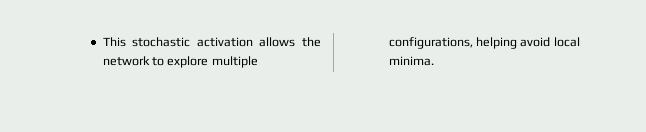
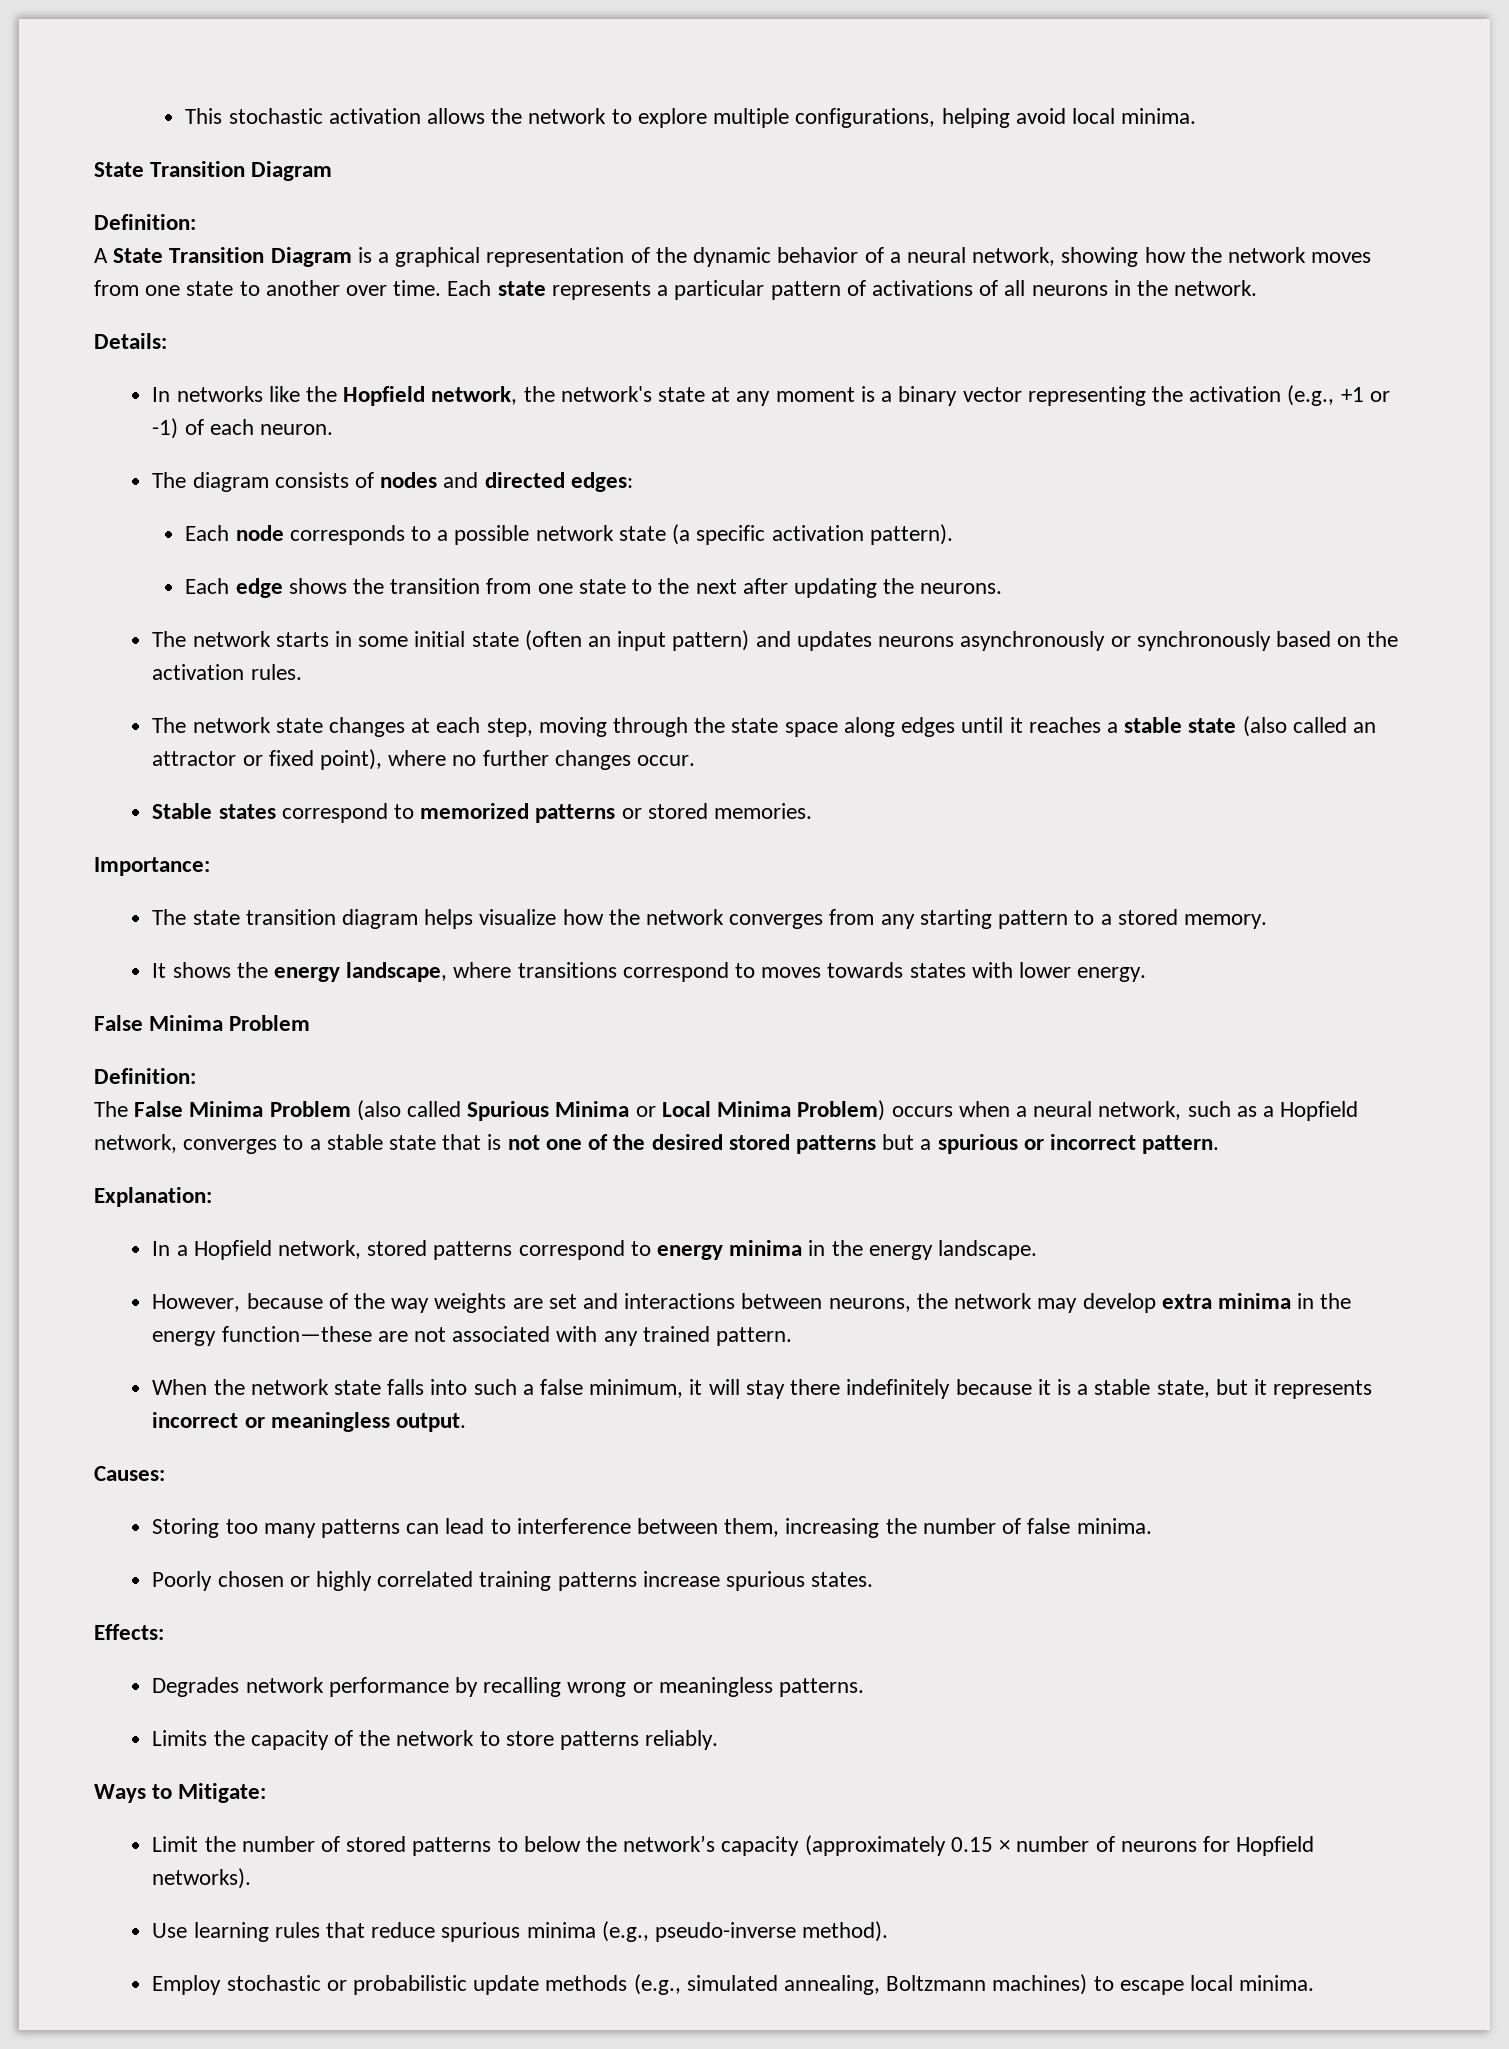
(434, 61) none -> [94,161,333,181] [94,214,196,230] [94,247,1372,267] [94,280,1258,300] [94,333,167,349] [152,385,1390,406] [152,418,333,439] [152,472,633,492] [185,524,953,545] [185,578,1003,598] [152,630,1399,651] [152,664,302,680] [152,716,1376,737] [152,749,696,770] [152,803,813,823] [94,857,210,876] [152,909,1267,929] [152,962,1147,982] [94,1015,311,1031] [94,1068,196,1084] [94,1100,1359,1121] [94,1134,1220,1154] [94,1187,212,1207] [152,1240,1038,1260] [152,1293,1352,1313] [152,1326,793,1346] [152,1379,1373,1399] [152,1412,466,1432] [94,1466,165,1481] [152,1518,1152,1538] [152,1571,874,1591] [94,1624,164,1640] [152,1677,865,1697] [152,1730,719,1750] [94,1783,267,1803] [152,1835,1315,1856] [152,1868,252,1889] [152,1921,889,1942] [152,1974,1315,1995] // State Transition Diagram // Definition: // A State Transition Diagram is a graphical representation of the dynamic behavior of a neural network, showing how the network moves from one state to another over time. Each state represents a particular pattern of activations of all neurons in the network. // Details: // In networks like the Hopfield network, the network's state at any moment is a binary vector representing the activation (e.g., +1 or -1) of each neuron. // The diagram consists of nodes and directed edges: // Each node corresponds to a possible network state (a specific activation pattern). // Each edge shows the transition from one state to the next after updating the neurons. // The network starts in some initial state (often an input pattern) and updates neurons asynchronously or synchronously based on the activation rules. // The network state changes at each step, moving through the state space along edges until it reaches a stable state (also called an attractor or fixed point), where no further changes occur. // Stable states correspond to memorized patterns or stored memories. // Importance: // The state transition diagram helps visualize how the network converges from any starting pattern to a stored memory. // It shows the energy landscape, where transitions correspond to moves towards states with lower energy. // False Minima Problem // Definition: // The False Minima Problem (also called Spurious Minima or Local Minima Problem) occurs when a neural network, such as a Hopfield network, converges to a stable state that is not one of the desired stored patterns but a spurious or incorrect pattern. // Explanation: // In a Hopfield network, stored patterns correspond to energy minima in the energy landscape. // However, because of the way weights are set and interactions between neurons, the network may develop extra minima in the energy function—these are not associated with any trained pattern. // When the network state falls into such a false minimum, it will stay there indefinitely because it is a stable state, but it represents incorrect or meaningless output. // Causes: // Storing too many patterns can lead to interference between them, increasing the number of false minima. // Poorly chosen or highly correlated training patterns increase spurious states. // Effects: // Degrades network performance by recalling wrong or meaningless patterns. // Limits the capacity of the network to store patterns reliably. // Ways to Mitigate: // Limit the number of stored patterns to below the network’s capacity (approximately 0.15 × number of neurons for Hopfield networks). // Use learning rules that reduce spurious minima (e.g., pseudo-inverse method). // Employ stochastic or probabilistic update methods (e.g., simulated annealing, Boltzmann machines) to escape local minima.

